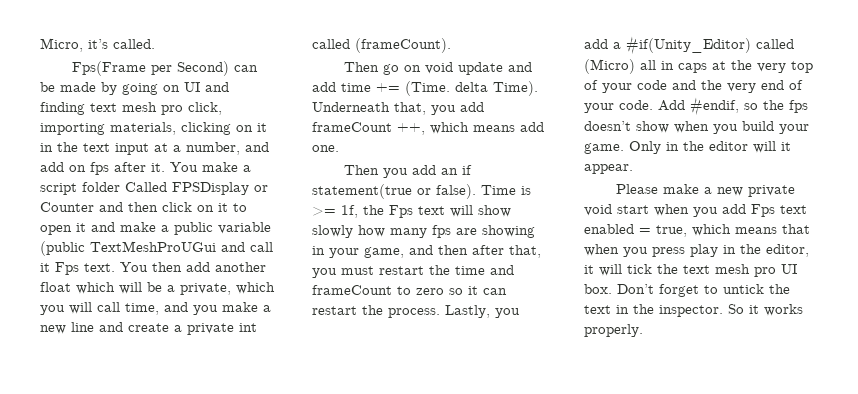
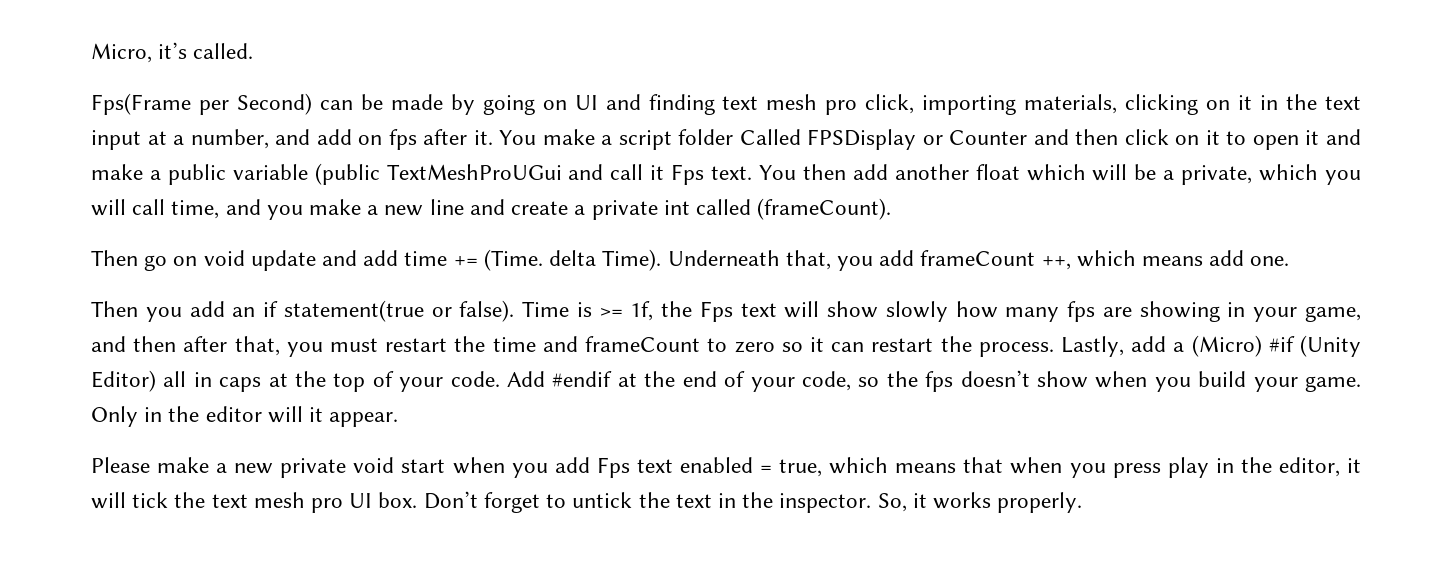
[495,308,520,318] you -> (1124, 346) none
[626,36,794,55] [584,59,635,74] #if(Unity_Editor) called (Micro) -> [1191,335,1361,357] [91,370,156,392] (Micro) #if (Unity Editor)
[757,63,786,73] very -> (327, 379) none
[637,80,803,93] [584,97,739,116] code and the very end of your code. Add #endif, -> [450,371,851,392] code. Add #endif at the end of your code,
[728,304,744,314] So -> [877,493,907,512] So,

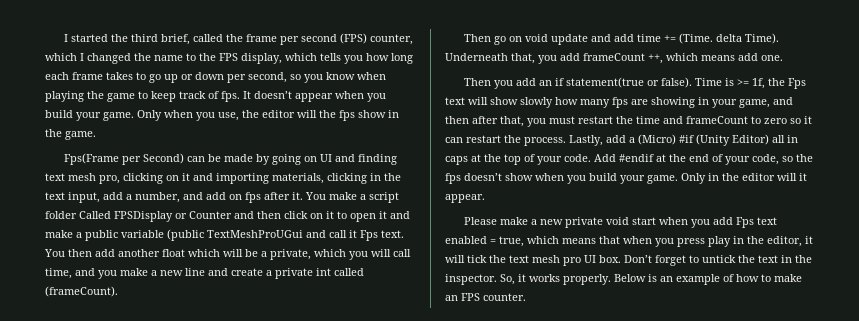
[91,42,254,63] Micro, it’s called. -> [63,33,413,45] [45,53,413,64] [45,72,386,83] [45,91,386,102] [45,110,399,121] [45,129,96,140] I started the third brief, called the frame per second (FPS) counter, which I changed the name to the FPS display, which tells you how long each frame takes to go up or down per second, so you know when playing the game to keep track of fps. It doesn’t appear when you build your game. Only when you use, the editor will the fps show in the game.
[825,94,915,115] pro click, -> [99,173,213,184] pro, clicking on it and
[1206,95,1253,110] on it -> (367, 178) none
[91,130,167,150] input at -> [68,192,123,203] input, add
(1083, 502) none -> [614,274,802,285] [445,293,526,301] Below is an example of how to make an FPS counter.

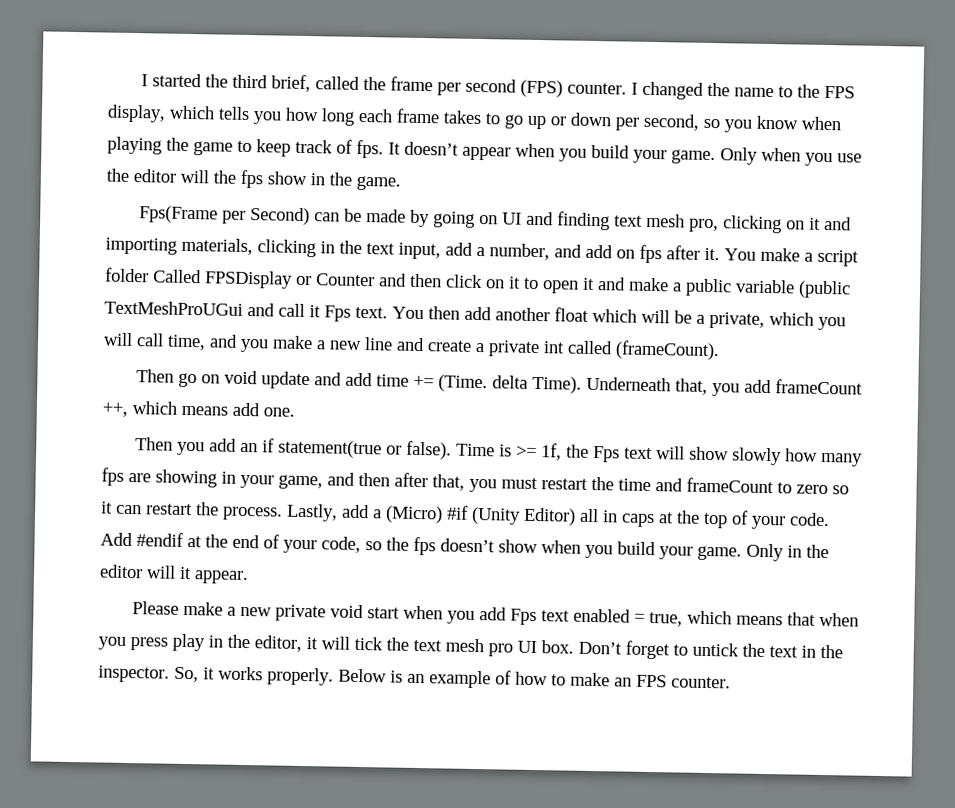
[369,34,413,45] [45,53,77,61] counter, which -> [566,82,627,95] counter.
[218,112,239,121] use, -> [837,153,862,163] use

